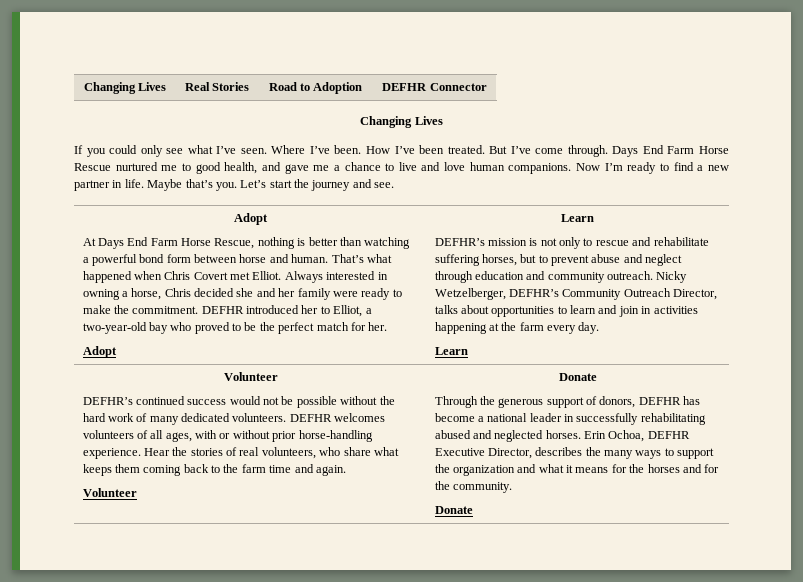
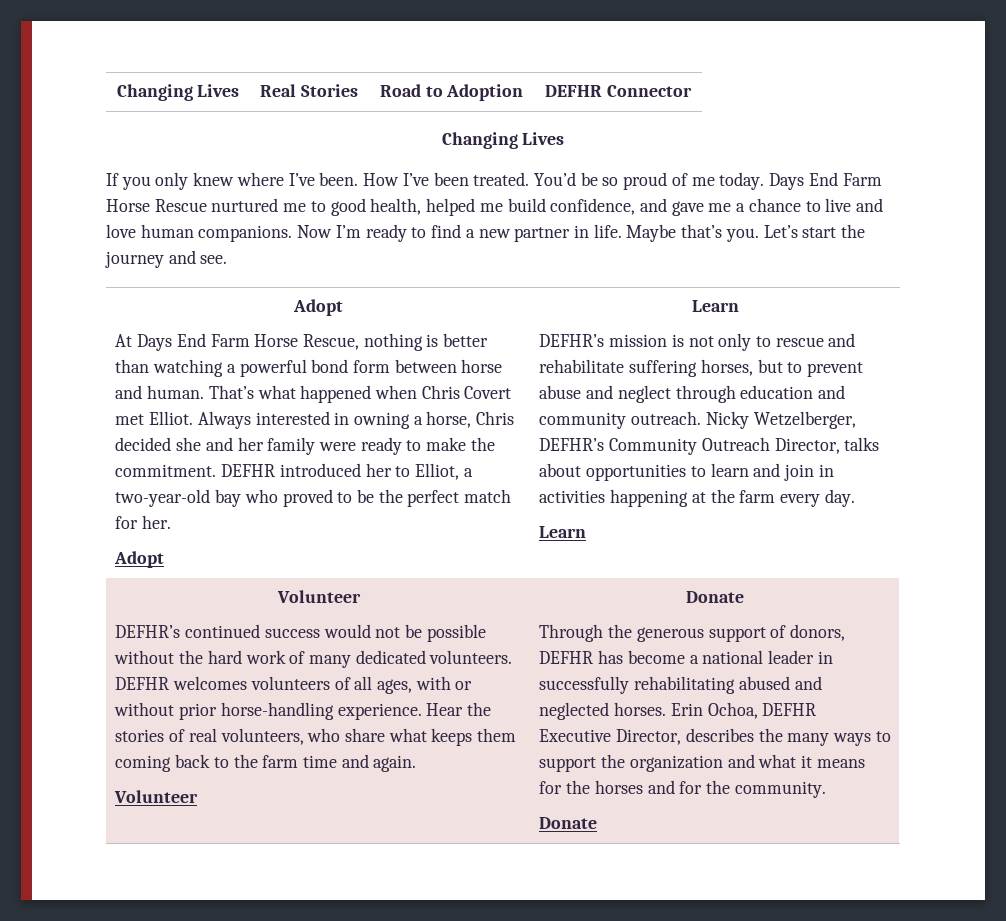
[109,145,306,157] could only see what I’ve seen. Where -> [155,172,284,190] only knew where
[489,145,608,157] But I’ve come through. -> [533,172,765,190] You’d be so proud of me today.
(258, 168) none -> [426,198,636,216] helped me build confidence,

